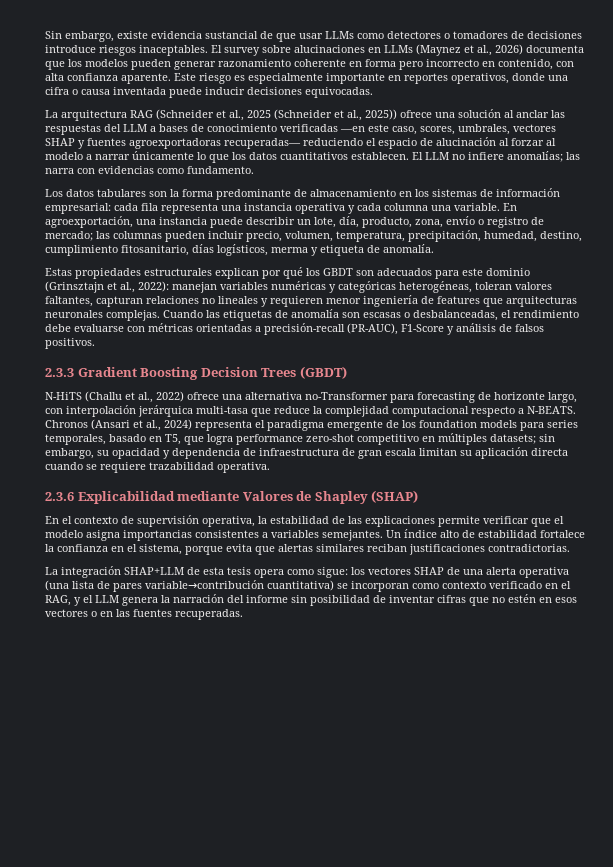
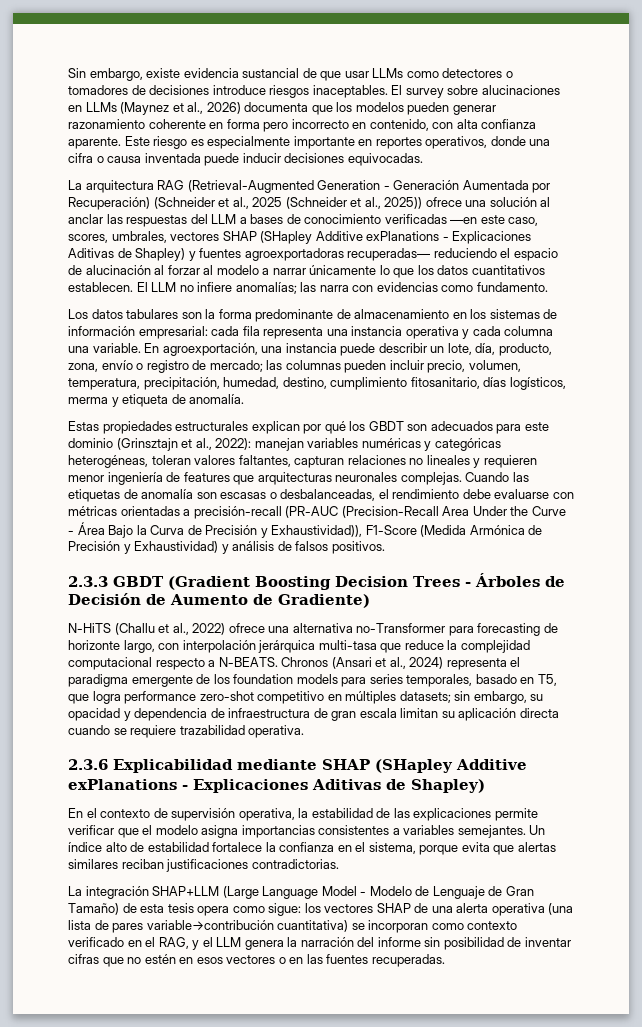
(153, 114) none -> [187,180,551,193] [68,197,150,210] (Retrieval-Augmented Generation - Generación Aumentada por Recuperación)
(75, 142) none -> [260,231,532,244] [68,248,186,261] (SHapley Additive exPlanations - Explicaciones Aditivas de Shapley)
[347,323,444,335] (PR-AUC), F1-Score -> [285,506,566,518] [68,522,543,538] [68,541,219,554] (PR-AUC (Precision-Recall Area Under the Curve - Área Bajo la Curva de Precisión y Exhaustividad)), F1-Score (Medida Armónica de Precisión y Exhaustividad)
[77,367,137,377] Gradient -> [113,576,250,590] GBDT (Gradient
[299,366,347,379] (GBDT) -> [464,573,565,587] [68,593,370,608] - Árboles de Decisión de Aumento de Gradiente)
[242,490,419,504] Valores de Shapley (SHAP) -> [322,759,527,773] [68,779,485,793] SHAP (SHapley Additive exPlanations - Explicaciones Aditivas de Shapley)
(184, 571) none -> [222,886,534,899] [68,903,119,915] (Large Language Model - Modelo de Lenguaje de Gran Tamaño)

